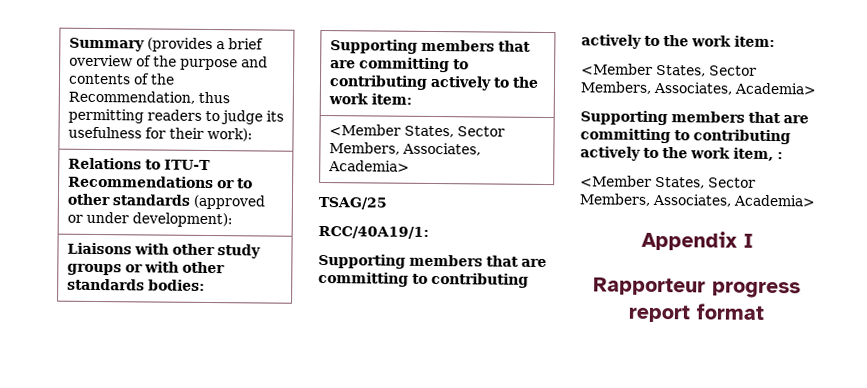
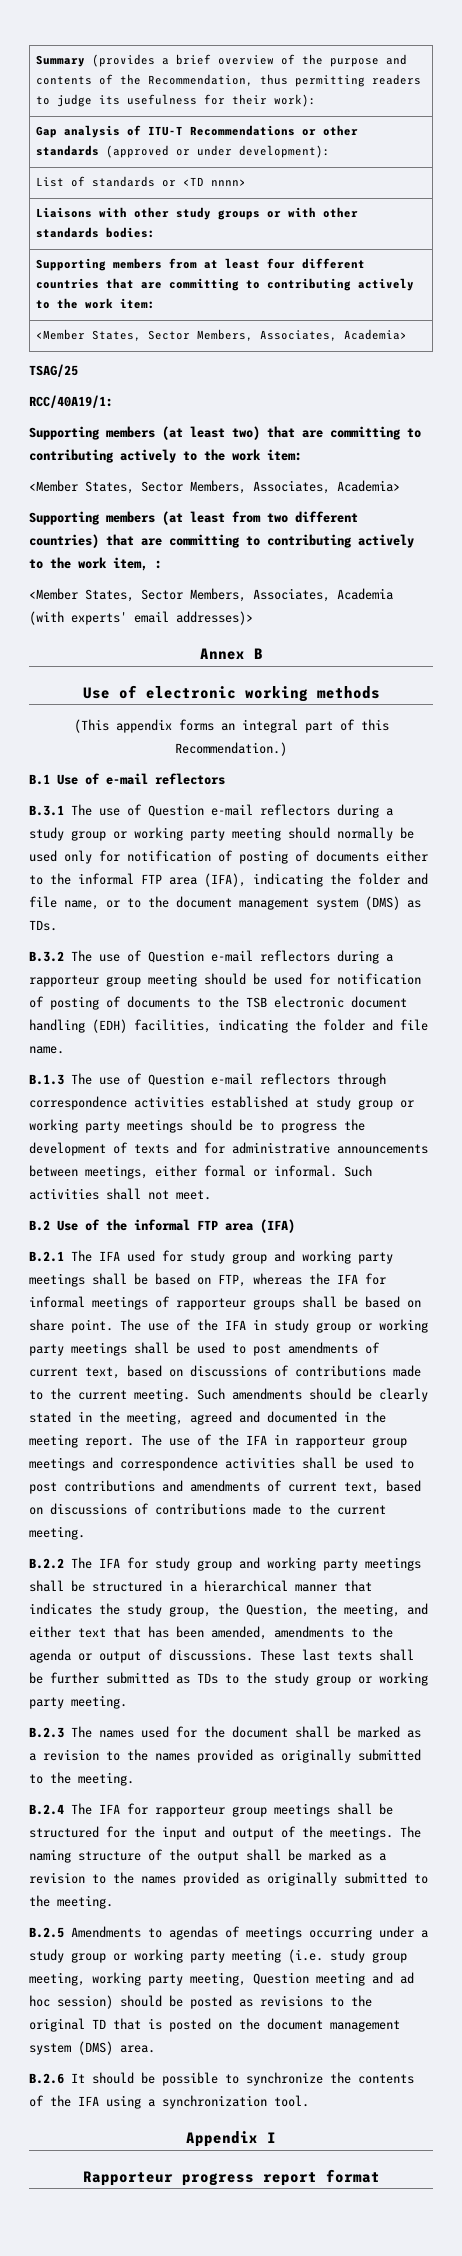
[67,157,161,170] Relations to -> [36,125,142,138] Gap analysis of
[236,178,253,189] to -> (317, 132) none
(233, 220) none -> [36,176,247,187] // List of standards or <TD nnnn>
(495, 45) none -> [169,258,366,269] [36,278,100,289] from at least four different countries
(483, 260) none -> [162,426,260,440] (at least two)
(745, 117) none -> [162,511,358,525] [29,534,99,548] (at least from two different countries)
[733,194,816,207] Academia> -> [337,588,393,600] [29,611,253,625] [199,648,263,660] [82,685,380,702] [73,719,389,733] [175,742,287,756] [29,773,225,785] [29,804,393,818] [29,827,414,841] [29,850,428,864] [29,873,428,887] [29,896,421,910] [29,920,57,931] [29,950,393,964] [29,973,421,987] [29,996,407,1010] [29,1019,428,1033] [29,1046,64,1054] [29,1073,386,1087] [29,1096,414,1110] [29,1119,365,1133] [29,1142,428,1156] [29,1165,372,1179] [29,1188,211,1200] [29,1219,295,1233] [29,1250,393,1264] [29,1273,386,1287] [29,1296,421,1310] [29,1319,428,1333] [29,1342,380,1356] [29,1365,421,1379] [29,1388,428,1402] [29,1411,386,1425] [29,1434,407,1448] [29,1457,414,1471] [29,1480,421,1494] [29,1503,386,1515] [29,1526,85,1540] [29,1557,421,1571] [29,1580,372,1592] [29,1603,428,1617] [29,1626,393,1640] [29,1649,414,1663] [29,1672,428,1686] [29,1695,127,1709] [29,1726,421,1738] [29,1749,421,1763] [29,1772,134,1786] [29,1803,393,1817] [29,1826,421,1840] [29,1849,386,1863] [29,1872,428,1886] [29,1895,113,1909] [29,1926,428,1940] [29,1949,407,1963] [29,1972,414,1986] [29,1995,372,2009] [29,2018,400,2032] [29,2041,155,2055] [29,2072,414,2086] [29,2095,309,2109] Academia (with experts' email addresses)> // Annex B // Use of electronic working methods // (This appendix forms an integral part of this Recommendation.) // B.1 Use of e-mail reflectors // B.3.1 The use of Question e-mail reflectors during a study group or working party meeting should normally be used only for notification of posting of documents either to the informal FTP area (IFA), indicating the folder and file name, or to the document management system (DMS) as TDs. // B.3.2 The use of Question e-mail reflectors during a rapporteur group meeting should be used for notification of posting of documents to the TSB electronic document handling (EDH) facilities, indicating the folder and file name. // B.1.3 The use of Question e-mail reflectors through correspondence activities established at study group or working party meetings should be to progress the development of texts and for administrative announcements between meetings, either formal or informal. Such activities shall not meet. // B.2 Use of the informal FTP area (IFA) // B.2.1 The IFA used for study group and working party meetings shall be based on FTP, whereas the IFA for informal meetings of rapporteur groups shall be based on share point. The use of the IFA in study group or working party meetings shall be used to post amendments of current text, based on discussions of contributions made to the current meeting. Such amendments should be clearly stated in the meeting, agreed and documented in the meeting report. The use of the IFA in rapporteur group meetings and correspondence activities shall be used to post contributions and amendments of current text, based on discussions of contributions made to the current meeting. // B.2.2 The IFA for study group and working party meetings shall be structured in a hierarchical manner that indicates the study group, the Question, the meeting, and either text that has been amended, amendments to the agenda or output of discussions. These last texts shall be further submitted as TDs to the study group or working party meeting. // B.2.3 The names used for the document shall be marked as a revision to the names provided as originally submitted to the meeting. // B.2.4 The IFA for rapporteur group meetings shall be structured for the input and output of the meetings. The naming structure of the output shall be marked as a revision to the names provided as originally submitted to the meeting. // B.2.5 Amendments to agendas of meetings occurring under a study group or working party meeting (i.e. study group meeting, working party meeting, Question meeting and ad hoc session) should be posted as revisions to the original TD that is posted on the document management system (DMS) area. // B.2.6 It should be possible to synchronize the contents of the IFA using a synchronization tool.

